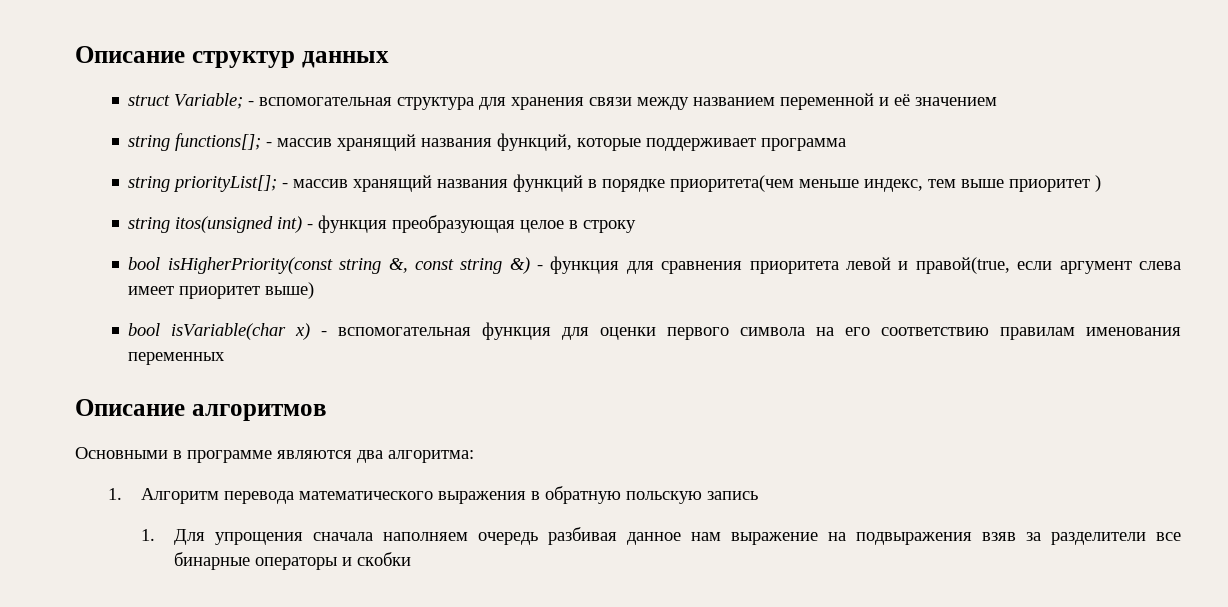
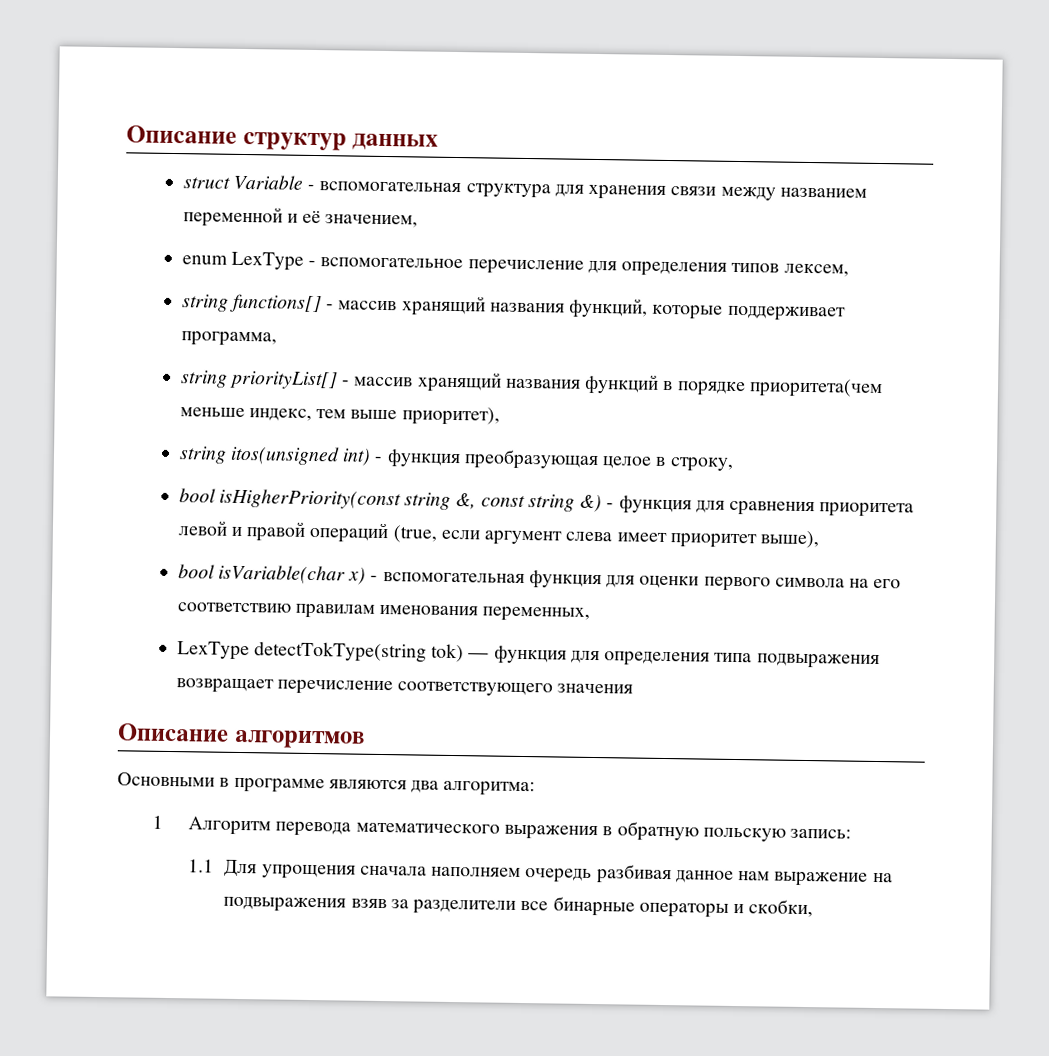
[174,93,244,109] Variable; -> [232,174,303,190] Variable
[915,97,998,106] [128,133,262,151] значением // string functions[]; -> [325,214,419,228] [181,251,849,277] [181,293,322,314] значением, // enum LexType - вспомогательное перечисление для определения типов лексем, // string functions[]
[761,138,847,151] [128,175,278,192] программа // string priorityList[]; -> [180,331,277,347] [179,370,338,390] программа, // string priorityList[]
[1009,175,1102,192] приоритет ) -> [401,406,500,426] приоритет),
[583,220,637,233] строку -> [669,457,734,472] строку,
[915,257,1010,274] правой(true, -> [246,521,438,544] правой операций (true,
[265,282,315,299] выше) -> [760,530,820,549] выше),
[128,352,226,365] переменных -> [482,606,591,622] [176,641,880,670] [175,678,634,697] переменных, // LexType detectTokType(string tok) — функция для определения типа подвыражения возвращает перечисление соответствующего значения
[108,488,123,500] 1. -> [152,815,164,829] 1
[707,491,759,500] [141,529,156,541] запись // 1. -> [790,828,852,839] [188,859,215,873] запись: // 1.1
[357,552,412,566] скобки -> [748,899,814,918] скобки,

